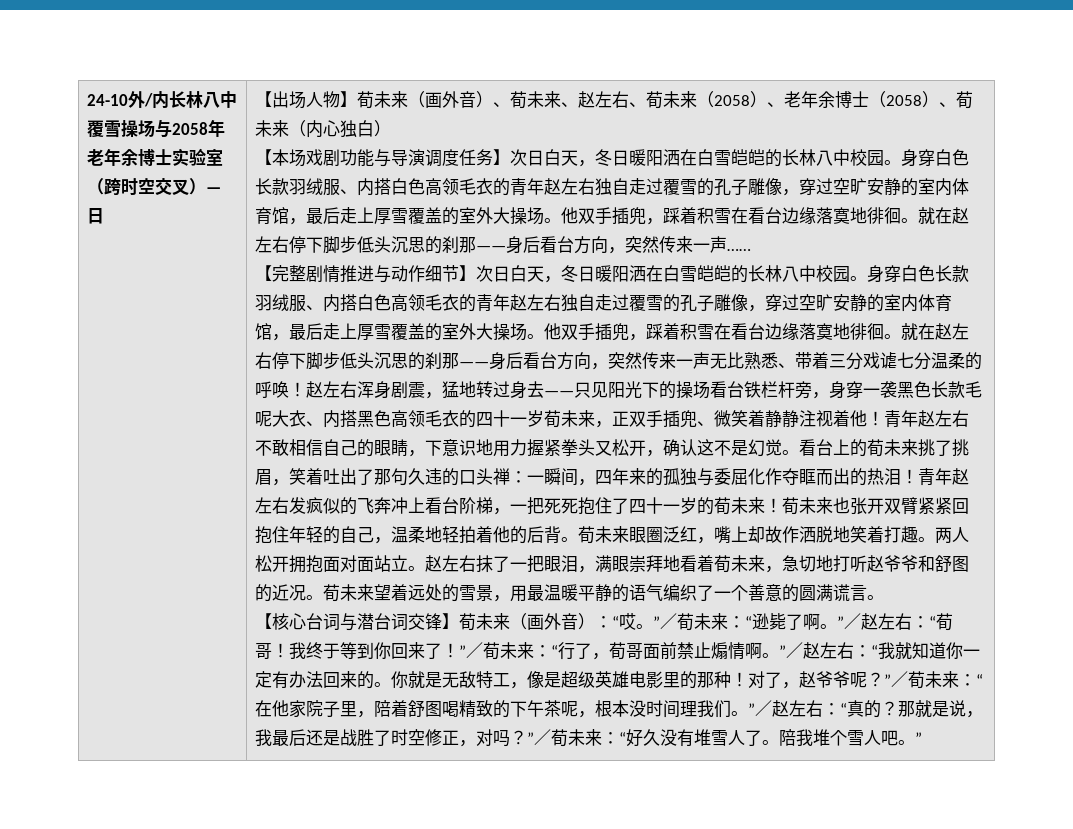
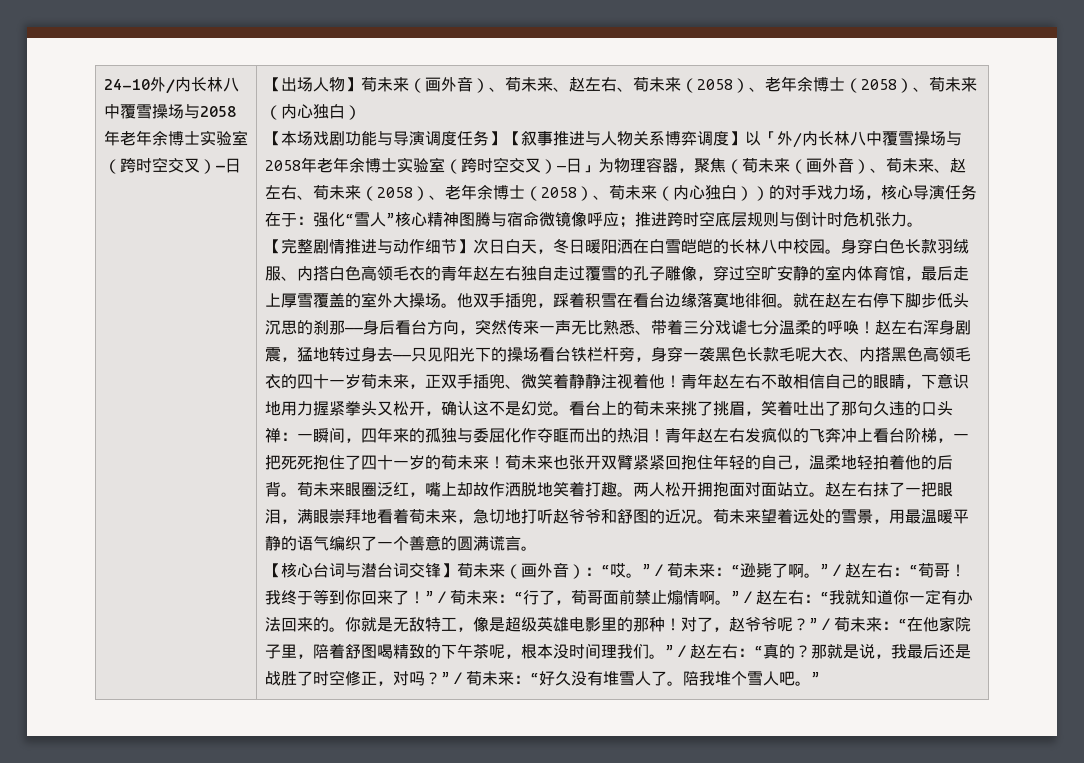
[510,149,970,167] [255,178,970,196] [255,207,970,225] [255,236,752,254] 次日白天，冬日暖阳洒在白雪皑皑的长林八中校园。身穿白色长款羽绒服、内搭白色高领毛衣的青年赵左右独自走过覆雪的孔子雕像，穿过空旷安静的室内体育馆，最后走上厚雪覆盖的室外大操场。他双手插兜，踩着积雪在看台边缘落寞地徘徊。就在赵左右停下脚步低头沉思的刹那——身后看台方向，突然传来一声…… -> [504,131,962,148] [264,157,966,174] [264,184,977,201] [264,211,923,228] 【叙事推进与人物关系博弈调度】以「外/内长林八中覆雪操场与2058年老年余博士实验室（跨时空交叉）—日」为物理容器，聚焦（荀未来（画外音）、荀未来、赵左右、荀未来（2058）、老年余博士（2058）、荀未来（内心独白））的对手戏力场，核心导演任务在于：强化“雪人”核心精神图腾与宿命微镜像呼应；推进跨时空底层规则与倒计时危机张力。

